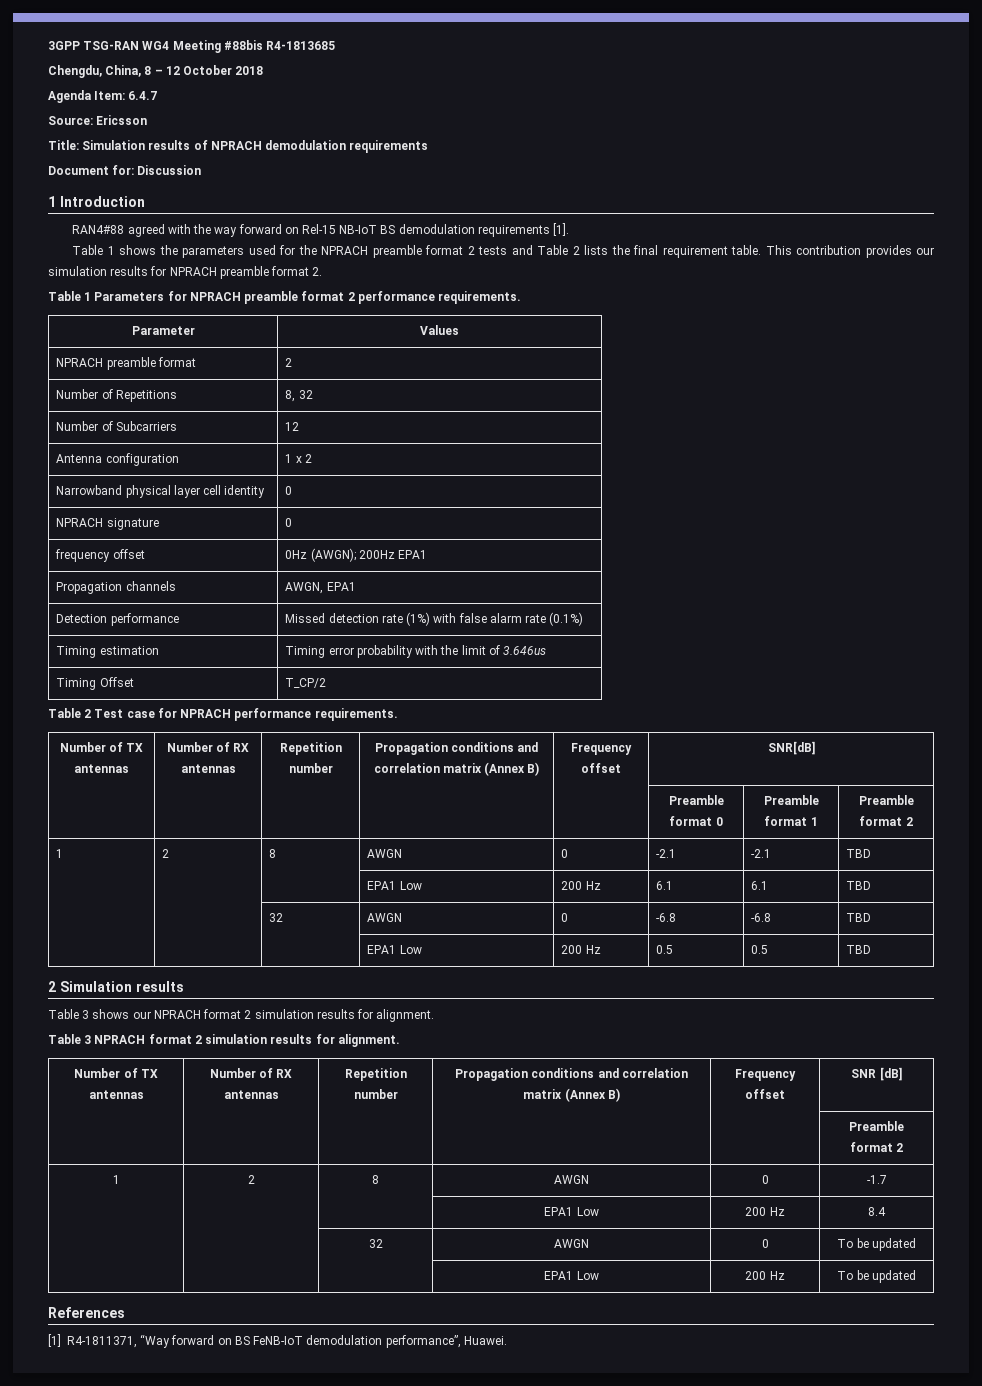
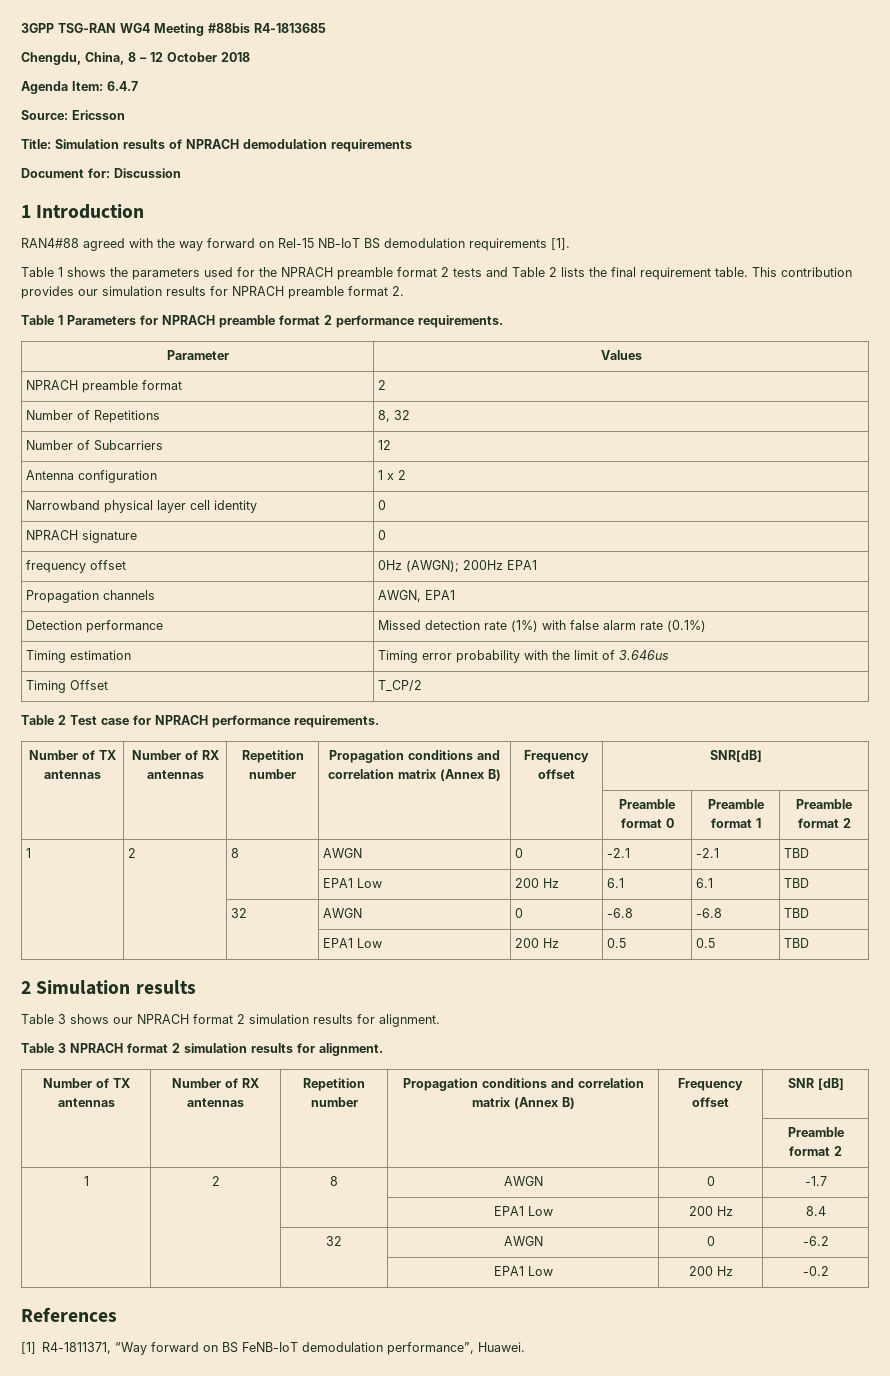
[837,1238,916,1251] [544,1271,599,1280] [745,1271,785,1280] [837,1270,916,1283] To be updated // | | | EPA1 Low | 200 Hz | To be updated -> [802,1236,829,1246] [493,1266,553,1276] [688,1266,733,1276] [802,1266,829,1276] -6.2 // | | | EPA1 Low | 200 Hz | -0.2

